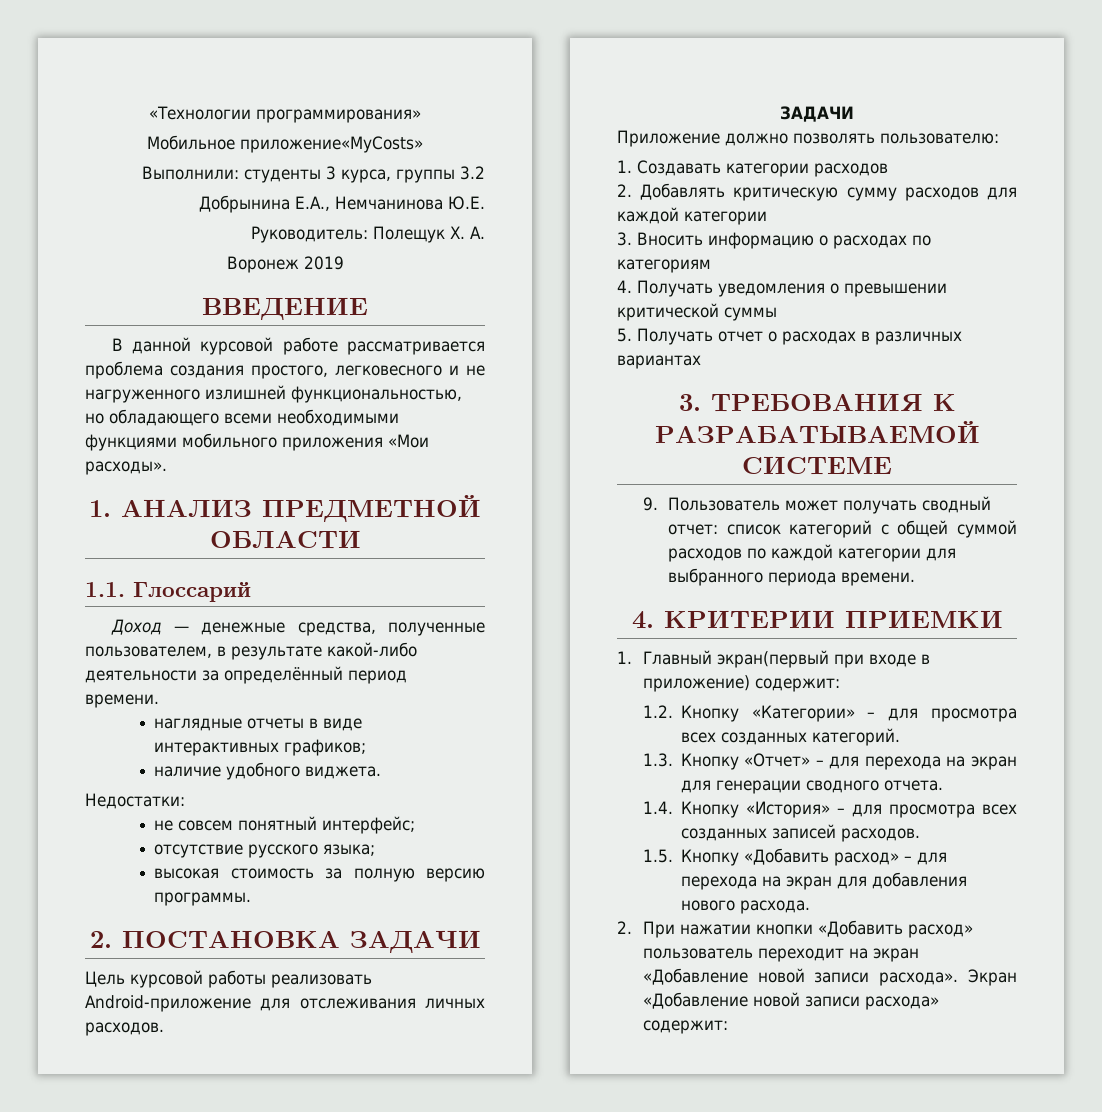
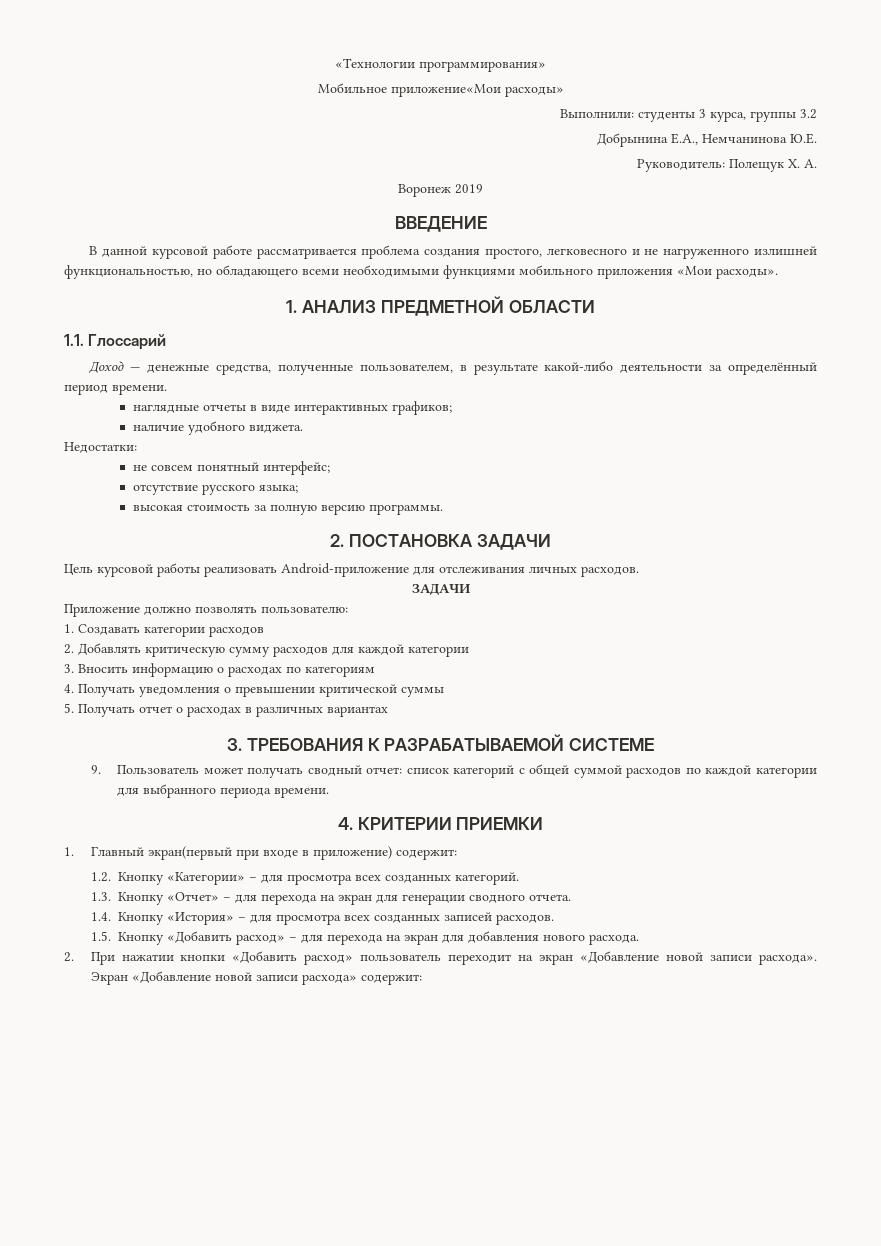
[240,136,423,153] приложение«MyCosts» -> [390,84,564,97] приложение«Мои расходы»

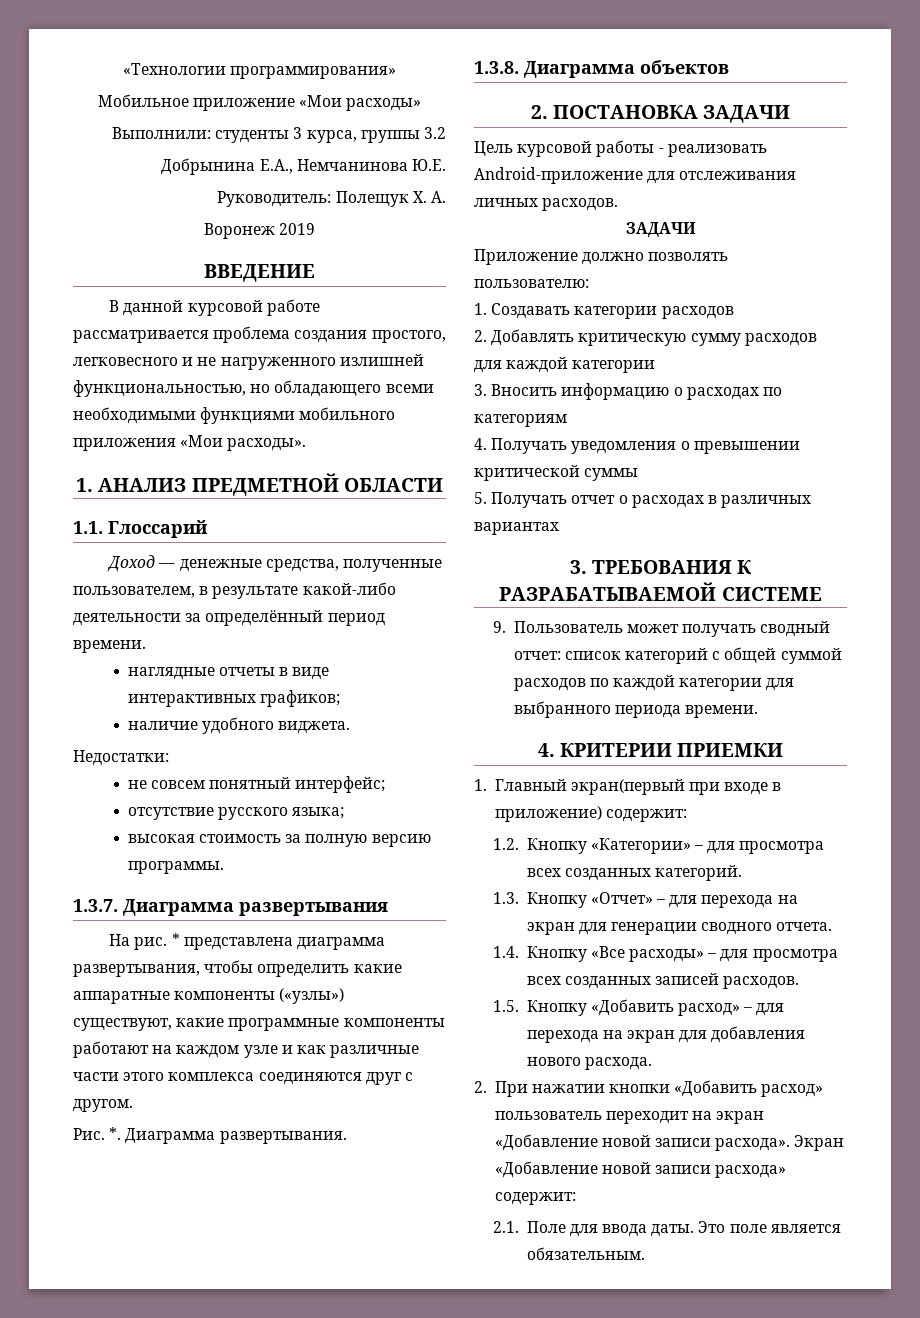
[390,84,501,97] приложение«Мои -> [192,95,343,111] приложение «Мои
(443, 509) none -> [73,899,388,916] [109,933,385,950] [73,960,402,977] [73,988,345,1004] [73,1018,445,1031] [73,1041,420,1058] [73,1072,413,1085] [73,1099,133,1112] [73,1127,347,1144] [474,60,729,78] // 1.3.7. Диаграмма развертывания // На рис. * представлена диаграмма развертывания, чтобы определить какие аппаратные компоненты («узлы») существуют, какие программные компоненты работают на каждом узле и как различные части этого комплекса соединяются друг с другом. // Рис. *. Диаграмма развертывания. // 1.3.8. Диаграмма объектов
(200, 570) none -> [658,148,664,153] -
[166,912,234,925] «История» -> [590,946,705,962] «Все расходы»
(422, 979) none -> [492,1221,841,1237] [526,1247,645,1260] // 2.1. Поле для ввода даты. Это поле является обязательным.

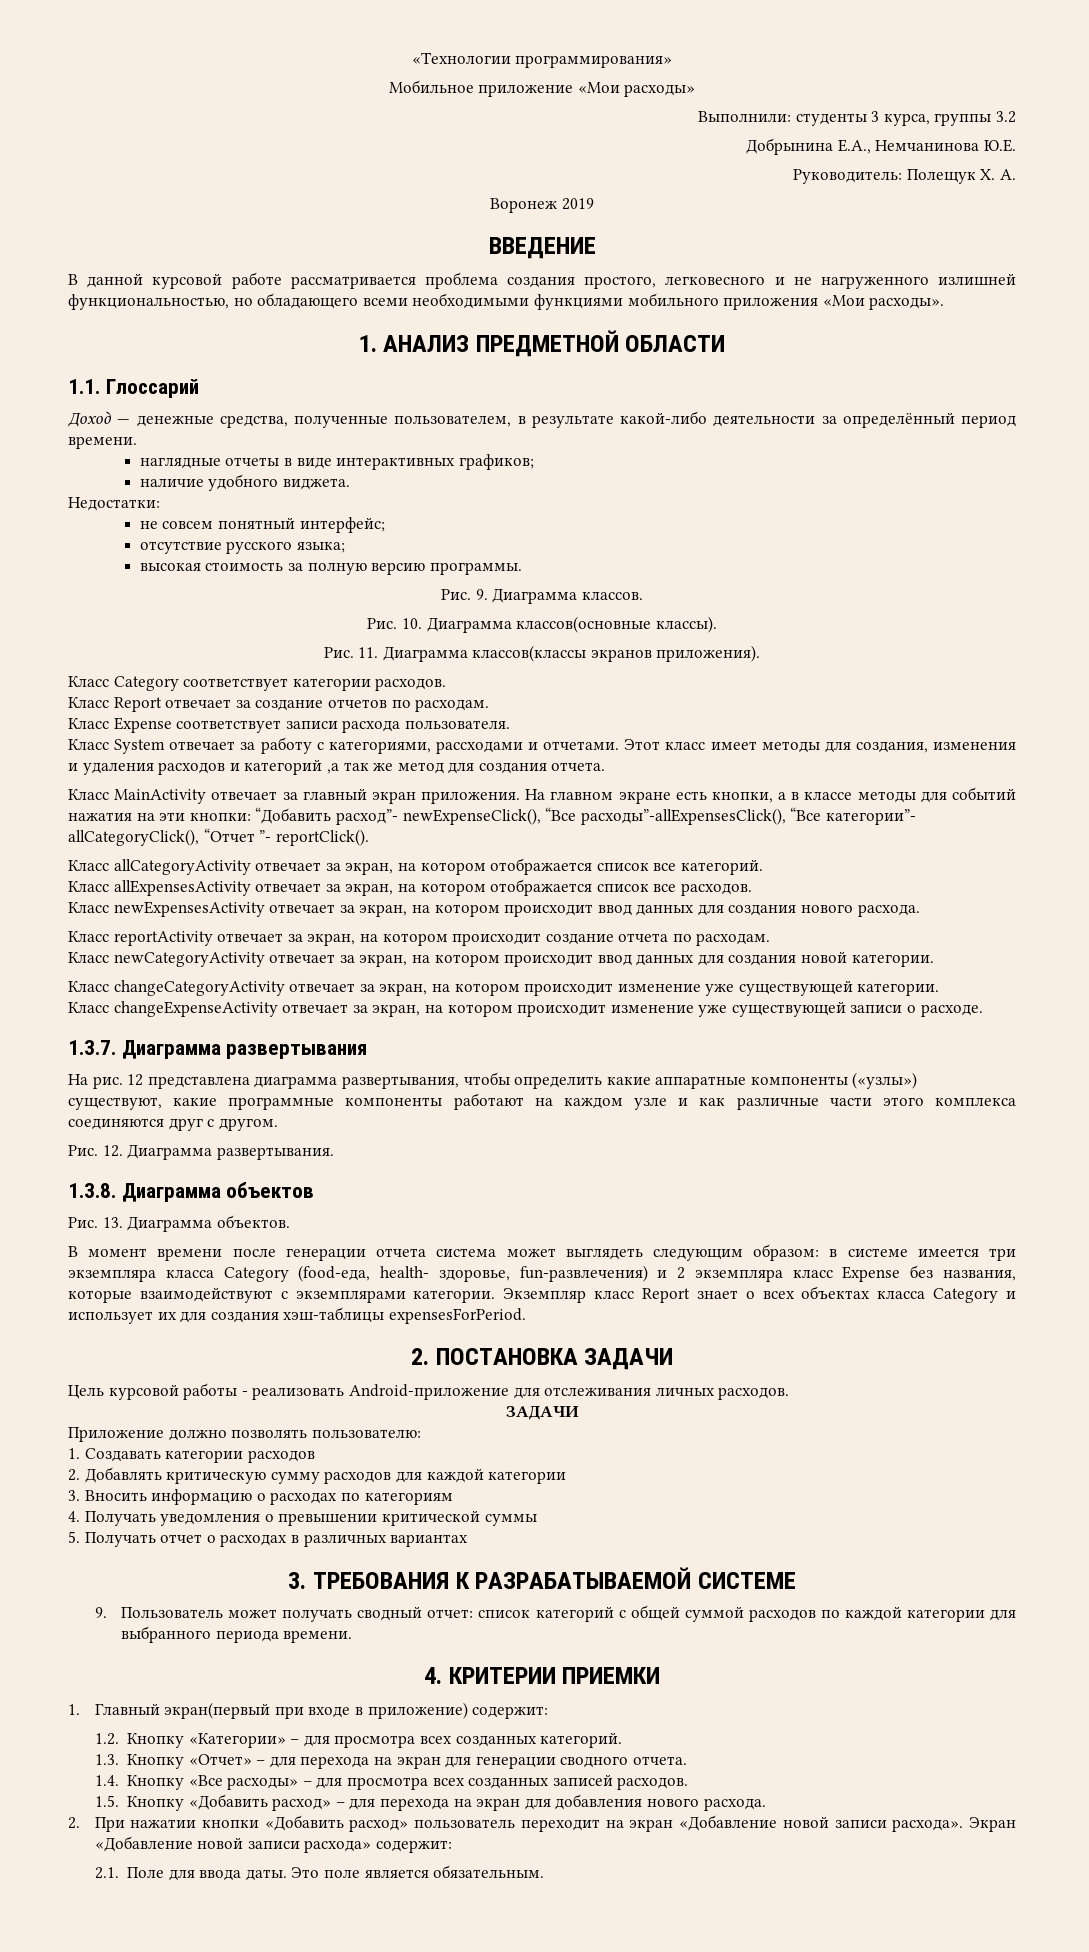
(224, 867) none -> [441,588,643,604] [367,616,717,633] [323,645,761,662] [68,676,447,691] [68,697,490,712] [68,717,510,733] [68,737,1016,754] [68,759,606,775] [68,787,1016,804] [68,807,916,825] [68,828,369,846] [68,858,763,875] [68,879,752,896] [68,901,920,917] [68,931,771,946] [68,951,934,967] [68,980,940,996] [68,1001,983,1017] // Рис. 9. Диаграмма классов. // Рис. 10. Диаграмма классов(основные классы). // Рис. 11. Диаграмма классов(классы экранов приложения). // Класс Category соответствует категории расходов. // Класс Report отвечает за создание отчетов по расходам. // Класс Expense соответствует записи расхода пользователя. // Класс System отвечает за работу с категориями, рассходами и отчетами. Этот класс имеет методы для создания, изменения и удаления расходов и категорий ,а так же метод для создания отчета. // Класс MainActivity отвечает за главный экран приложения. На главном экране есть кнопки, а в классе методы для событий нажатия на эти кнопки: “Добавить расход”- newExpenseClick(), “Все расходы”-allExpensesClick(), “Все категории”- allCategoryClick(), “Отчет ”- reportClick(). // Класс allCategoryActivity отвечает за экран, на котором отображается список все категорий. // Класс allExpensesActivity отвечает за экран, на котором отображается список все расходов. // Класс newExpensesActivity отвечает за экран, на котором происходит ввод данных для создания нового расхода. // Класс reportActivity отвечает за экран, на котором происходит создание отчета по расходам. // Класс newCategoryActivity отвечает за экран, на котором происходит ввод данных для создания новой категории. // Класс changeCategoryActivity отвечает за экран, на котором происходит изменение уже существующей категории. // Класс changeExpenseActivity отвечает за экран, на котором происходит изменение уже существующей записи о расходе.
[171,933,180,946] * -> [127,1074,144,1086] 12
[109,1127,122,1140] *. -> [102,1145,123,1157] 12.
(729, 67) none -> [68,1215,290,1232] [68,1244,1016,1261] [68,1265,1016,1282] [68,1286,1017,1303] [68,1307,526,1324] // Рис. 13. Диаграмма объектов. // В момент времени после генерации отчета система может выглядеть следующим образом: в системе имеется три экземпляра класса Category (food-еда, health- здоровье, fun-развлечения) и 2 экземпляра класс Expense без названия, которые взаимодействуют с экземплярами категории. Экземпляр класс Report знает о всех объектах класса Category и использует их для создания хэш-таблицы expensesForPeriod.

